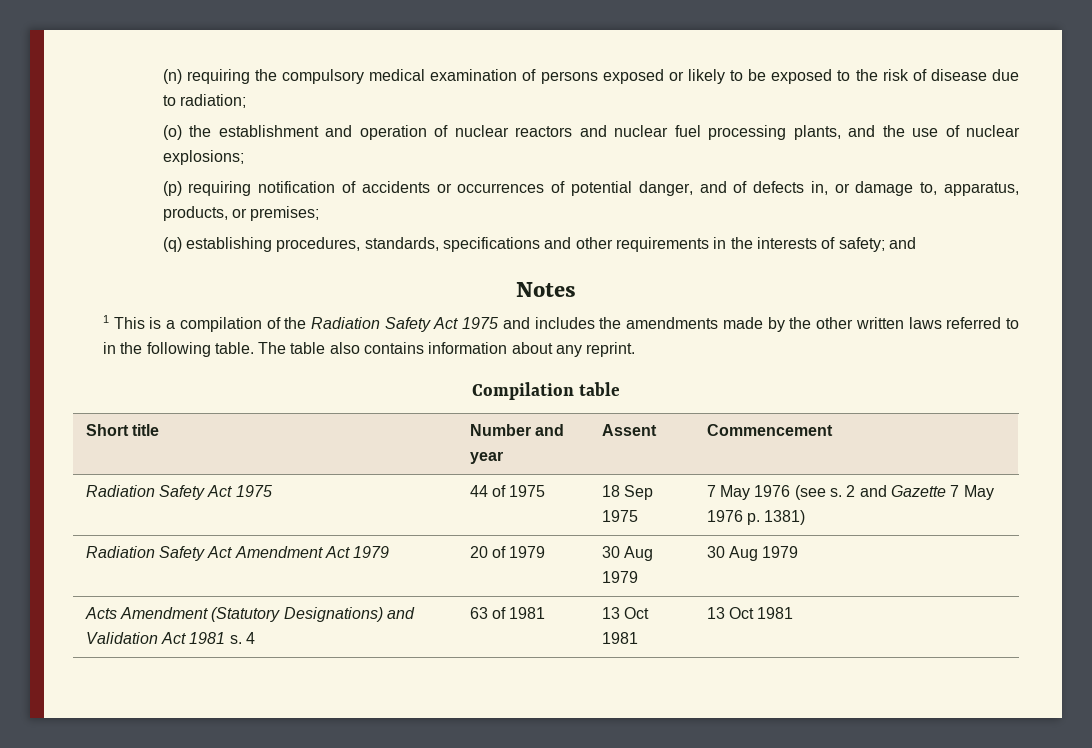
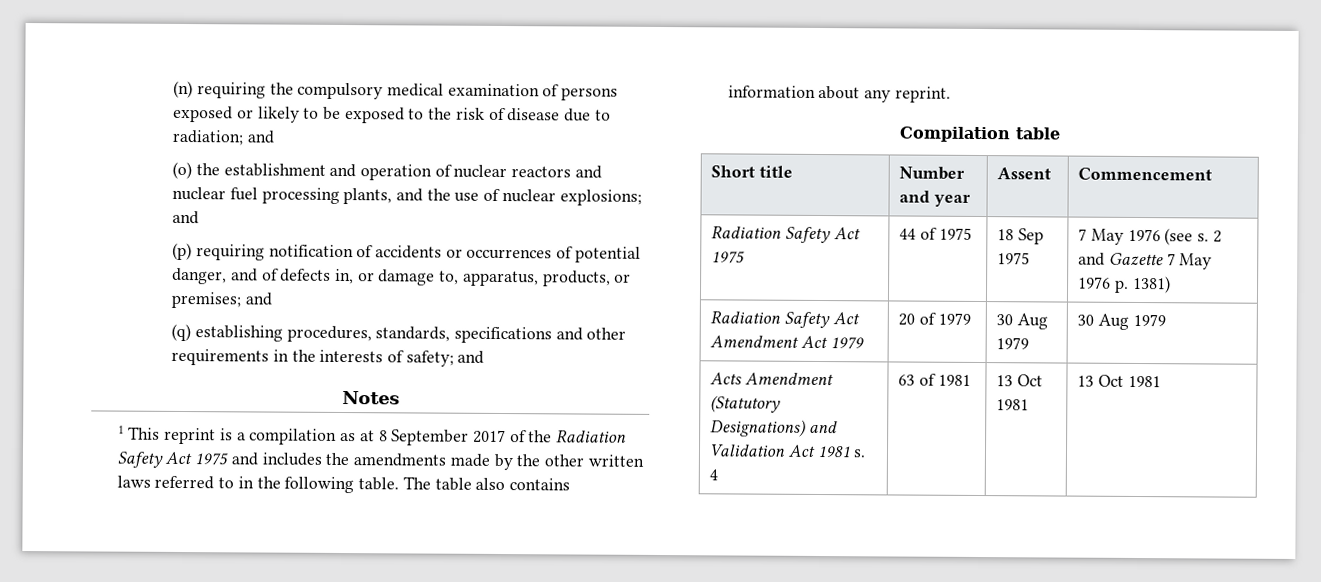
(246, 101) none -> [246,130,275,144] and
(244, 157) none -> [172,210,200,225] and
(320, 213) none -> [244,292,272,306] and
(145, 323) none -> [164,427,217,445] reprint
(262, 324) none -> [340,429,506,446] as at 8 September 2017

